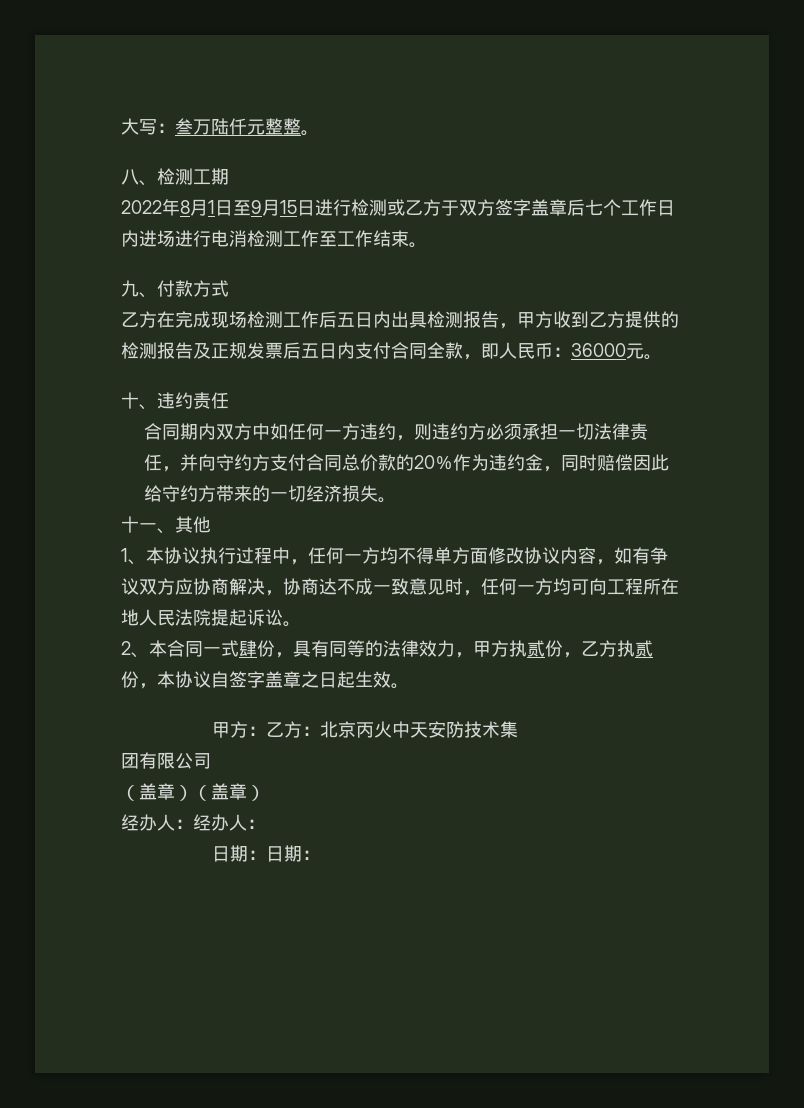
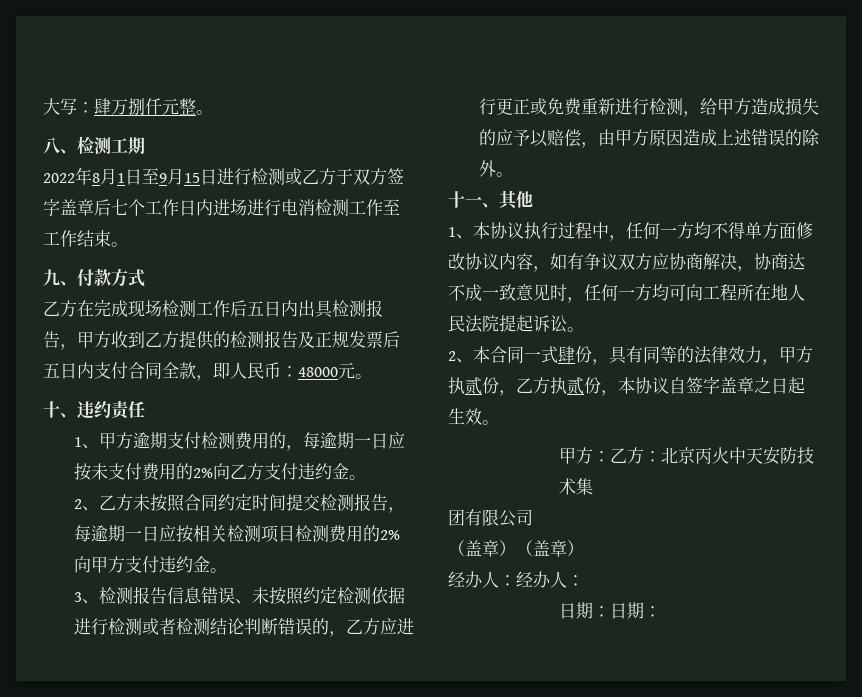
[175,118,283,135] 叁万陆仟元整 -> [94,98,179,115] 肆万捌仟元
[571,343,626,357] 36000 -> [298,367,338,377] 48000
[143,423,648,441] [143,454,669,472] [143,485,378,502] 合同期内双方中如任何一方违约，则违约方必须承担一切法律责任，并向守约方支付合同总价款的20％作为违约金，同时赔偿因此给守约方带来的一切经济损失 -> [73,432,405,451] [73,463,366,481] [73,494,405,513] [73,525,400,543] [73,556,227,573] [73,587,405,605] [73,618,414,637] [478,98,819,117] [478,129,820,148] [478,160,496,177] 1、甲方逾期支付检测费用的，每逾期一日应按未支付费用的2%向乙方支付违约金。 // 2、乙方未按照合同约定时间提交检测报告，每逾期一日应按相关检测项目检测费用的2%向甲方支付违约金。 // 3、检测报告信息错误、未按照约定检测依据进行检测或者检测结论判断错误的，乙方应进行更正或免费重新进行检测，给甲方造成损失的应予以赔偿，由甲方原因造成上述错误的除外

